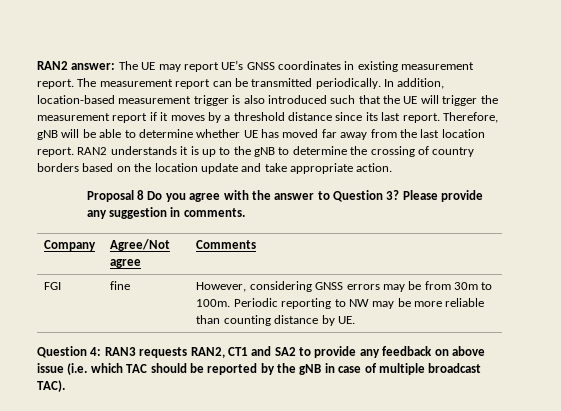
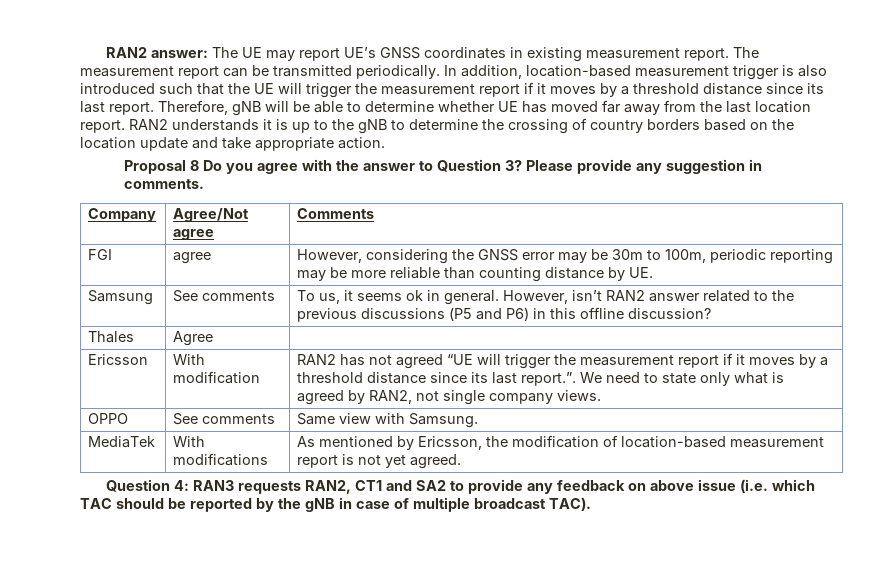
[110,281,131,290] fine -> [173,252,212,264] agree
[315,281,451,292] GNSS errors may be from -> [452,249,609,263] the GNSS error may be
[196,298,369,309] 100m. Periodic reporting to NW -> [665,249,834,264] 100m, periodic reporting
(355, 320) none -> [88,290,154,305] [173,290,276,302] [297,290,795,305] [297,307,712,322] [88,331,135,343] [173,331,214,346] [88,354,149,365] [173,354,206,365] [173,371,261,384] [297,353,829,369] [297,372,785,386] [297,390,602,405] [88,413,129,424] [173,413,276,425] [297,413,479,428] [88,436,156,448] [173,436,206,447] [173,453,269,466] [297,435,825,450] [297,454,462,469] // Samsung | See comments | To us, it seems ok in general. However, isn’t RAN2 answer related to the previous discussions (P5 and P6) in this offline discussion? // Thales | Agree | // Ericsson | With modification | RAN2 has not agreed “UE will trigger the measurement report if it moves by a threshold distance since its last report.”. We need to state only what is agreed by RAN2, not single company views. // OPPO | See comments | Same view with Samsung. // MediaTek | With modifications | As mentioned by Ericsson, the modification of location-based measurement report is not yet agreed.

